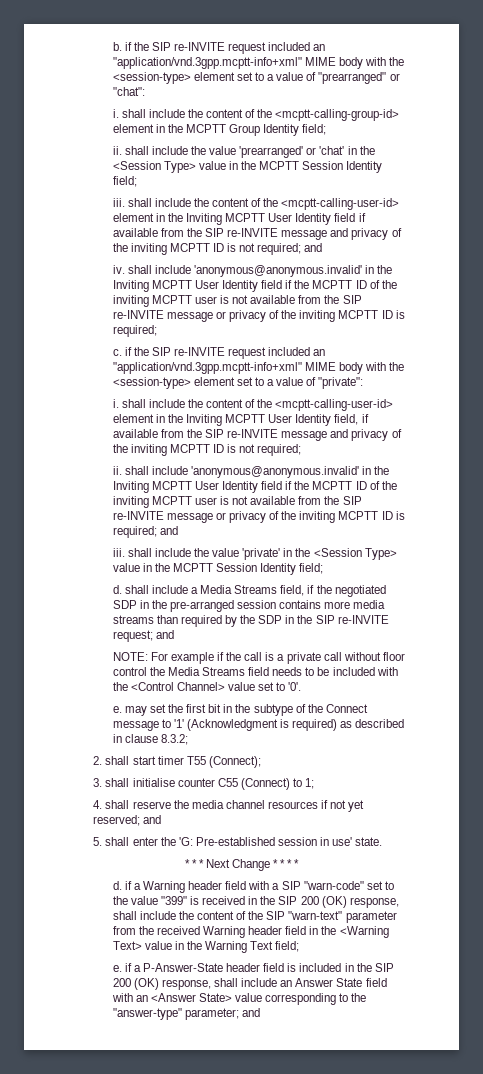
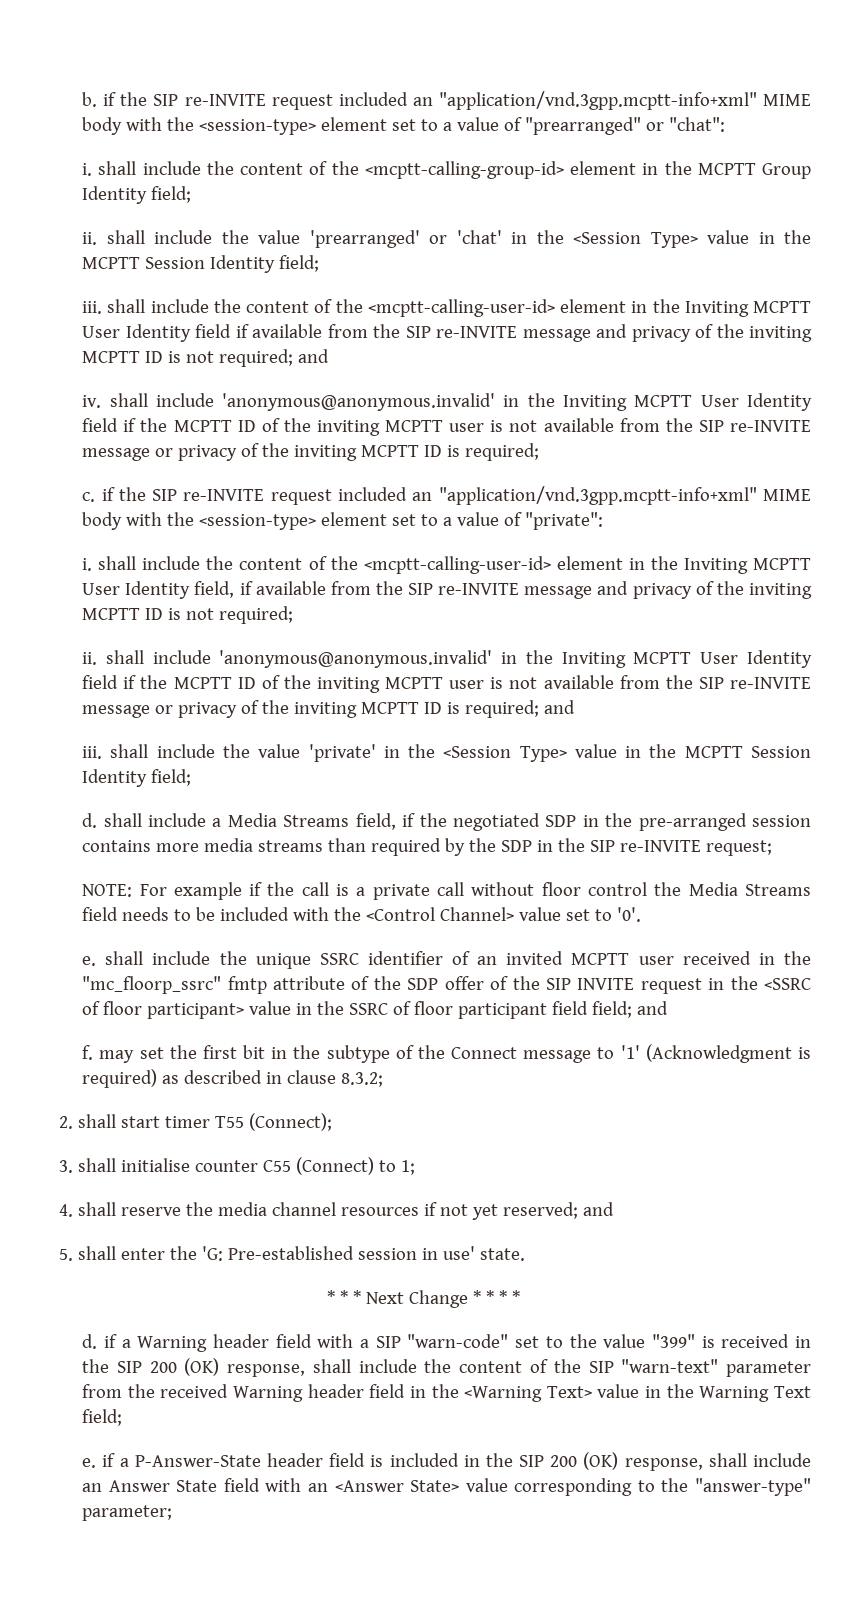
[155,630,174,639] and -> (773, 848) none
(122, 709) none -> [105,951,811,969] [82,976,812,994] [82,1001,669,1019] [82,1045,94,1060] shall include the unique SSRC identifier of an invited MCPTT user received in the "mc_floorp_ssrc" fmtp attribute of the SDP offer of the SIP INVITE request in the <SSRC of floor participant> value in the SSRC of floor participant field field; and // f.
[241,1008,260,1017] and -> (173, 1513) none

